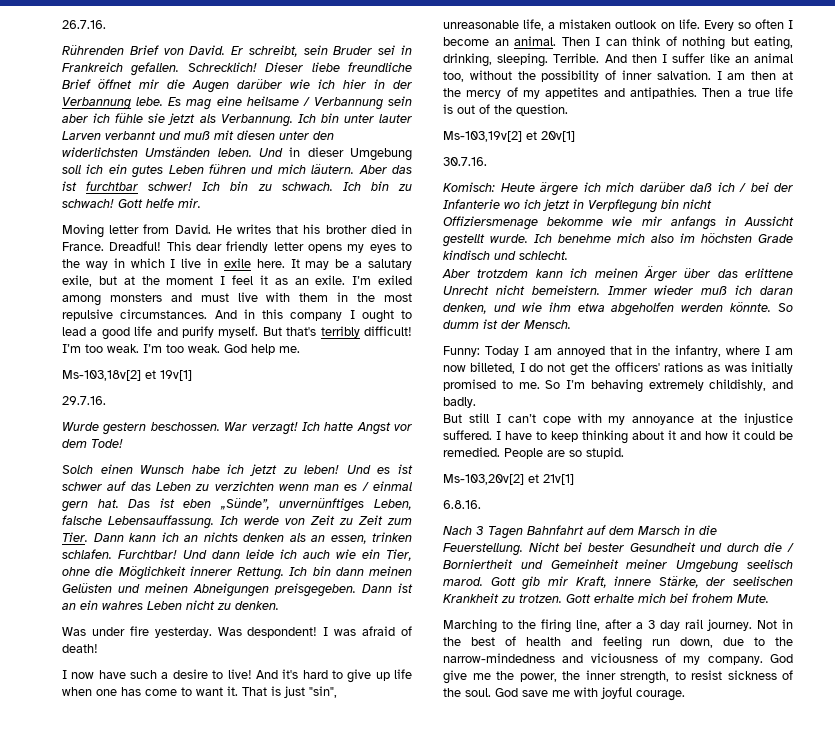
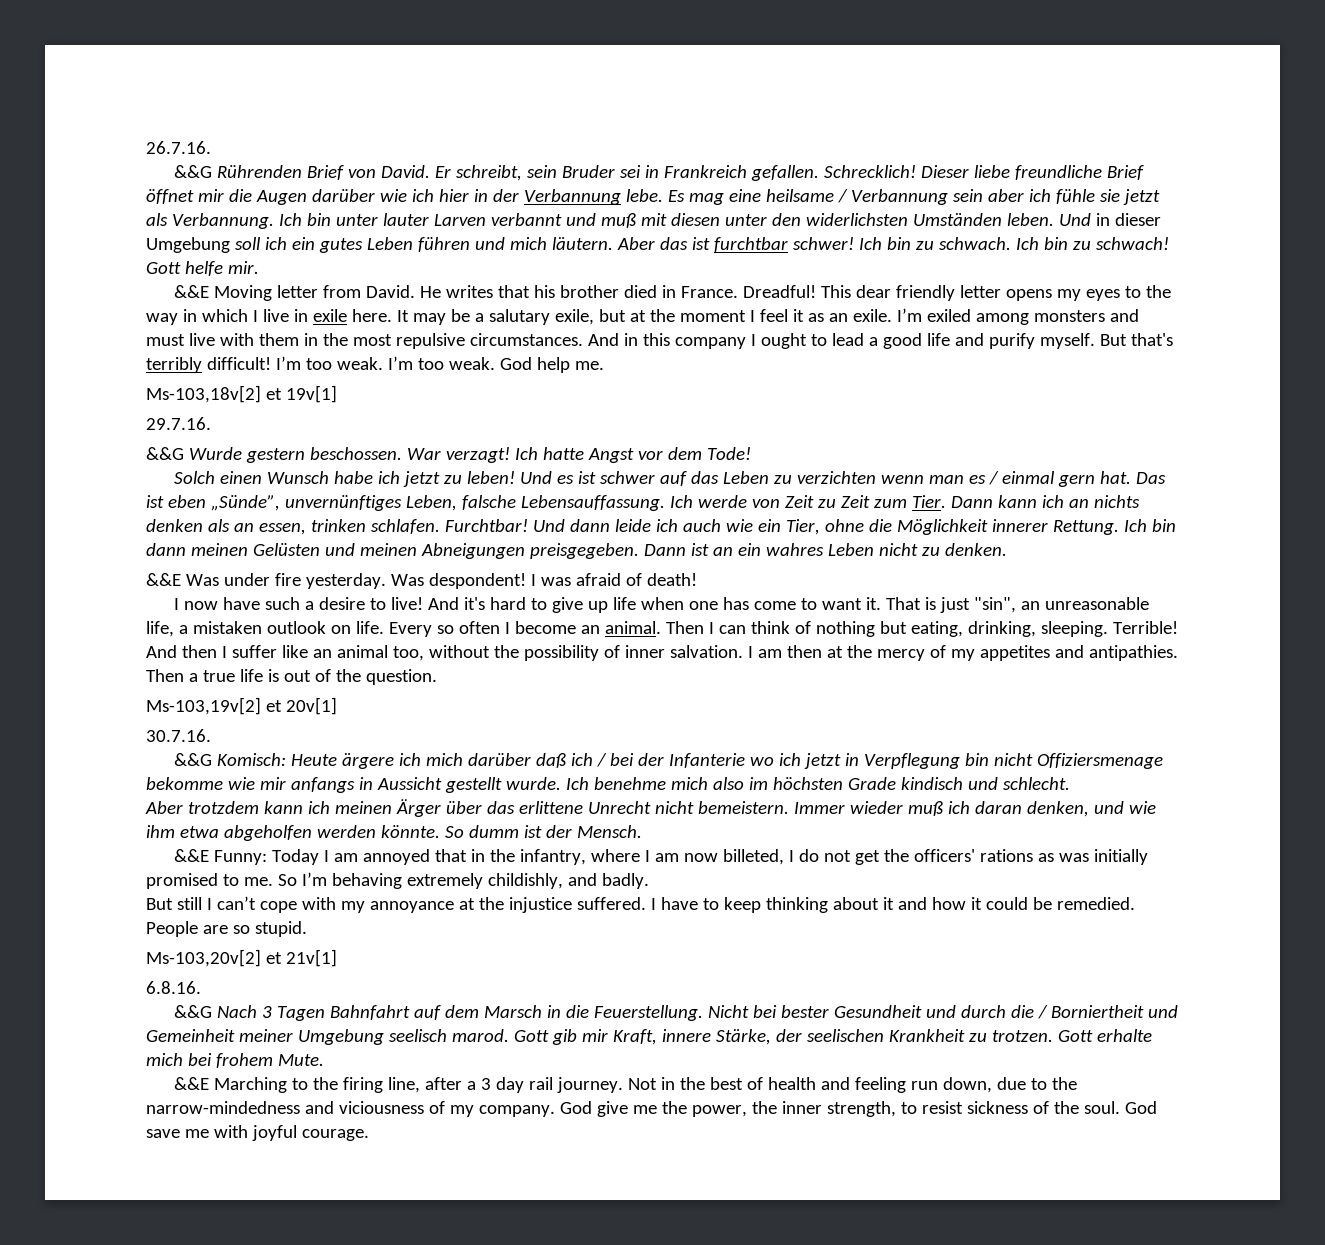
(106, 24) none -> [174,165,213,178] &&G
(201, 203) none -> [174,285,210,298] &&E
(106, 400) none -> [146,447,184,460] &&G
(279, 605) none -> [146,573,181,586] &&E
(337, 692) none -> [1021,601,1041,610] an
[553,53,600,63] Terrible. -> [1112,621,1178,634] Terrible!
(487, 161) none -> [174,753,213,766] &&G
(571, 324) none -> [174,849,210,862] &&E
(481, 504) none -> [174,1005,213,1018] &&G
(769, 598) none -> [174,1077,210,1090] &&E

